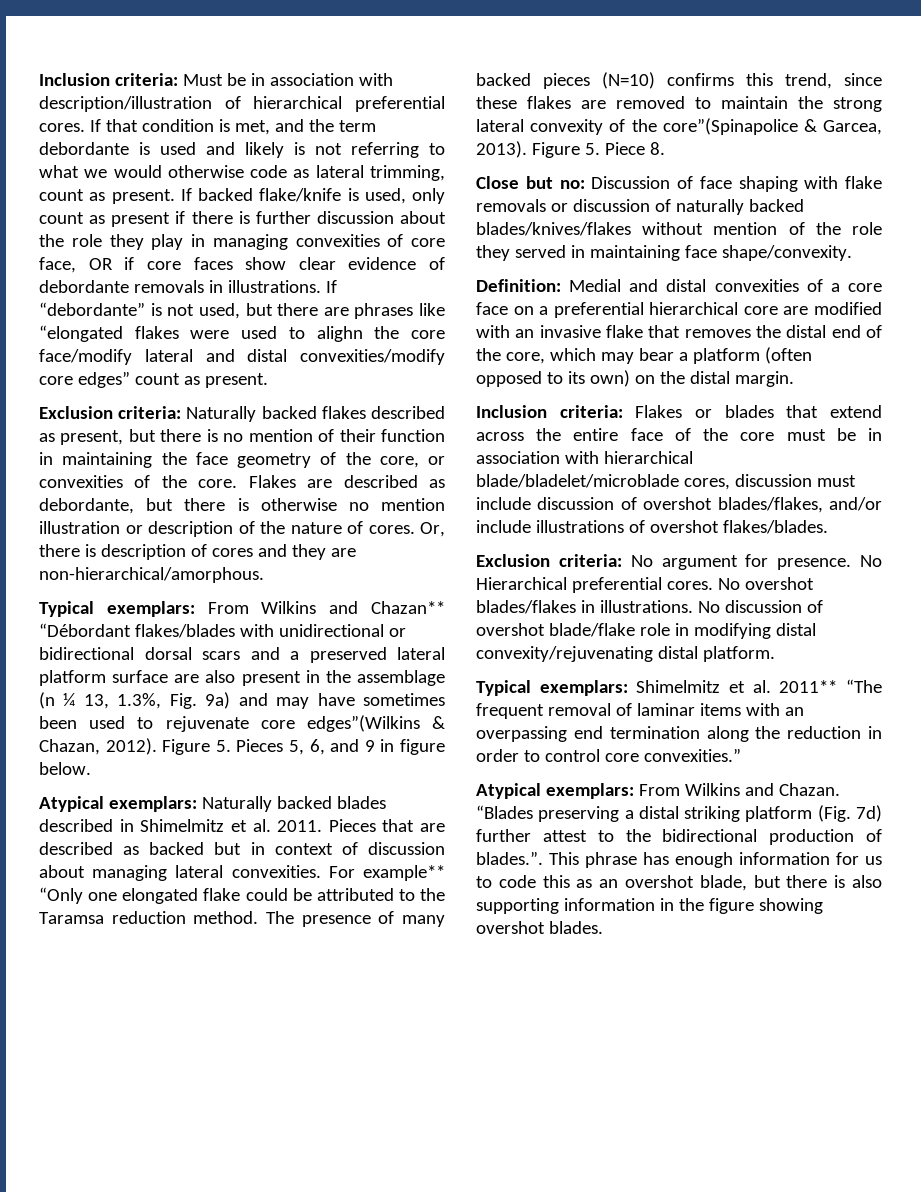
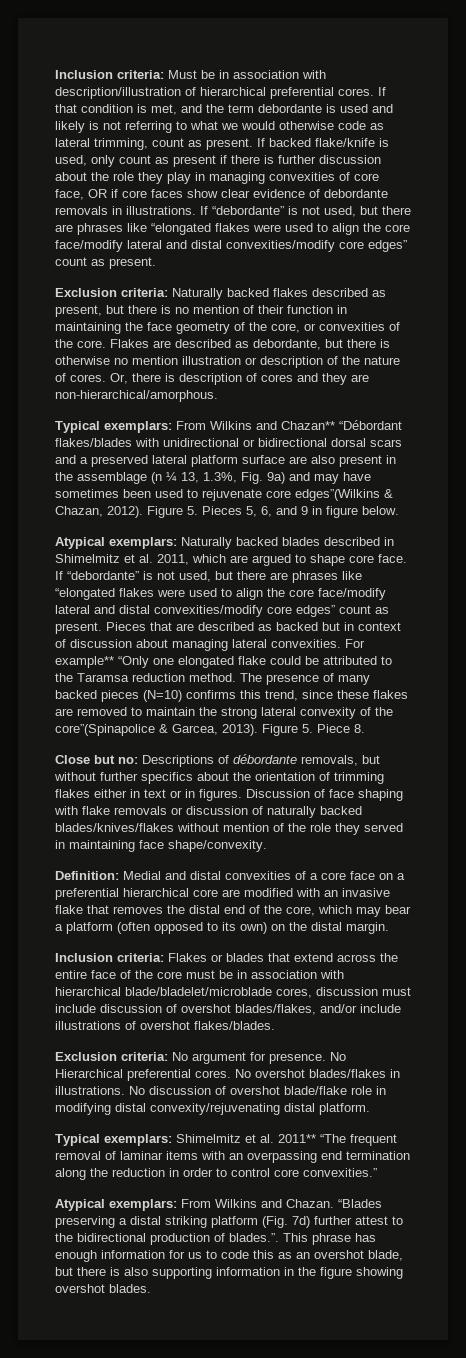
[316,326,363,342] alighn -> [332,223,359,235] align
[277,820,323,832] 2011. -> [157,554,407,566] [55,571,362,583] [55,588,386,600] [55,605,389,617] [55,622,102,634] 2011, which are argued to shape core face. If “debordante” is not used, but there are phrases like “elongated flakes were used to align the core face/modify lateral and distal convexities/modify core edges” count as present.
(585, 184) none -> [142,754,380,767] [54,772,384,784] [55,789,242,801] Descriptions of débordante removals, but without further specifics about the orientation of trimming flakes either in text or in figures.

